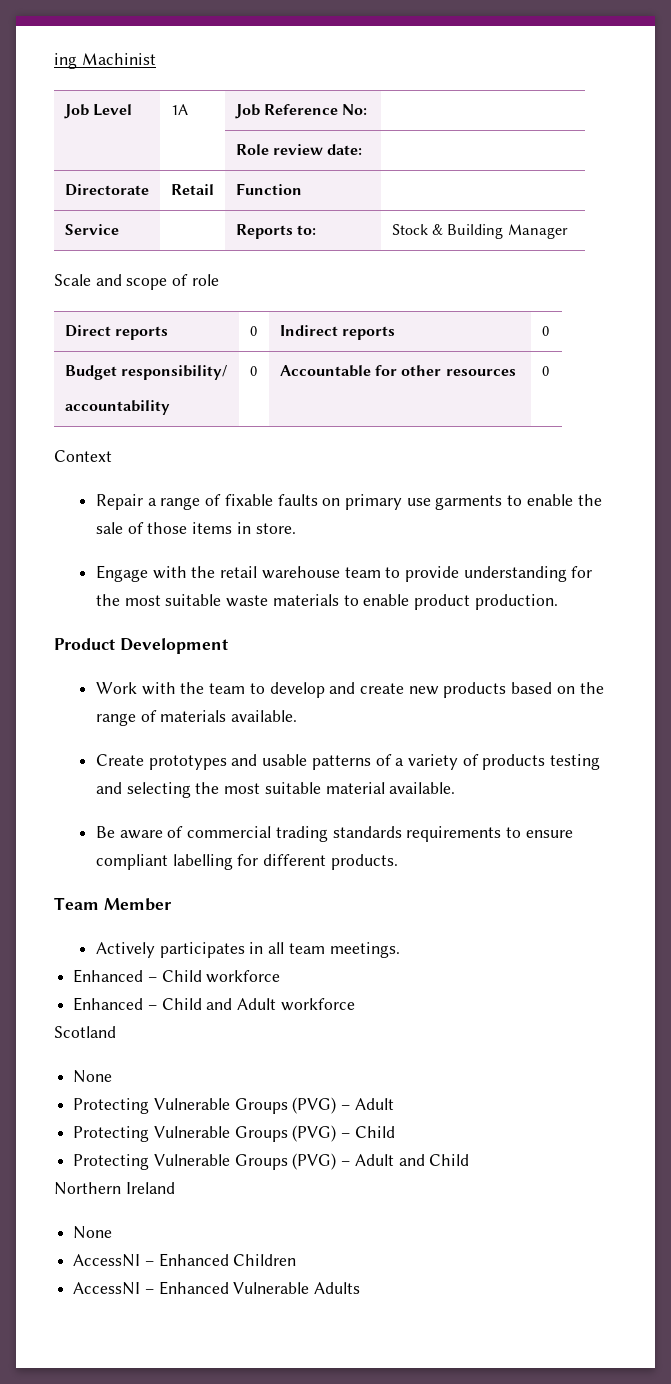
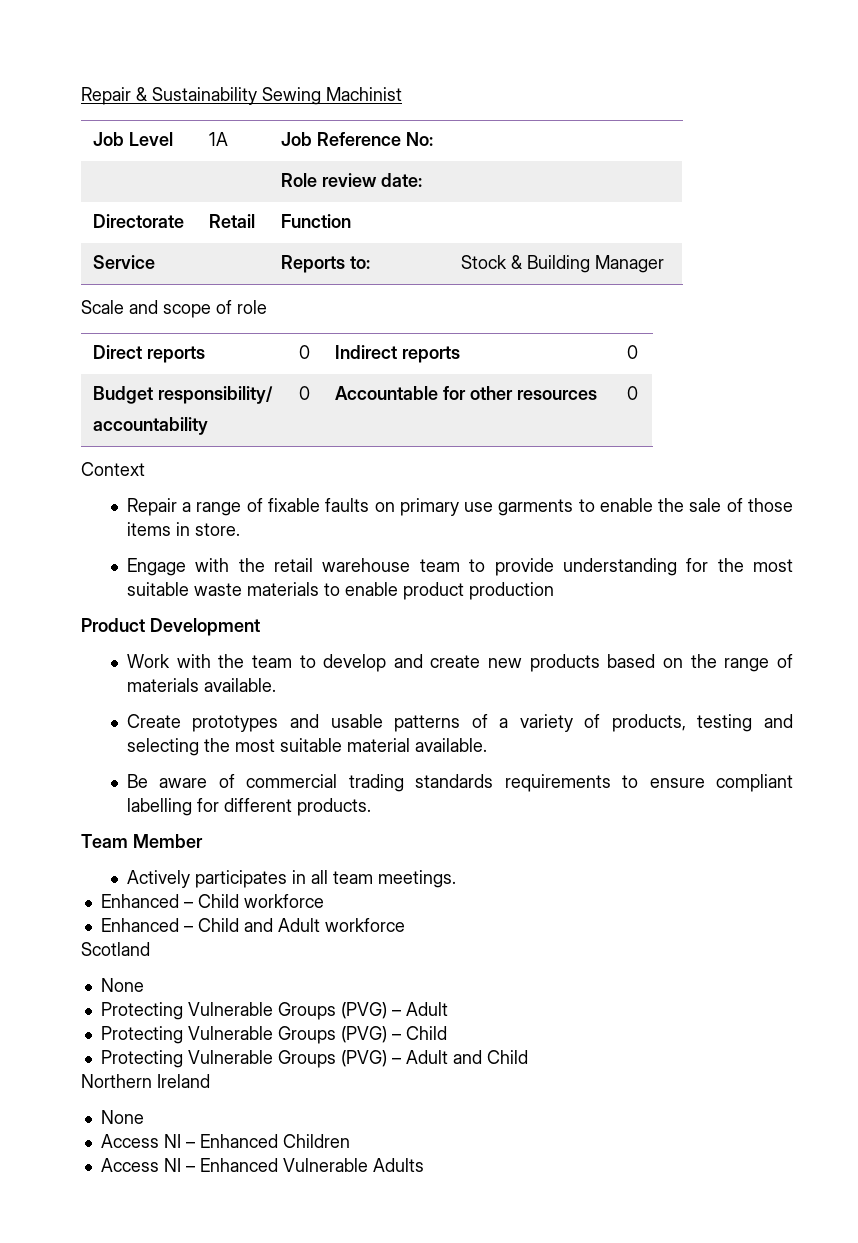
[54,53,77,69] ing -> [81,87,321,105] Repair & Sustainability Sewing
[474,594,558,610] production. -> [468,582,554,600] production
[482,754,546,770] products -> [611,714,686,732] products,
[73,1254,141,1267] AccessNI -> [100,1134,181,1148] Access NI
[73,1282,141,1295] AccessNI -> [100,1158,181,1172] Access NI

